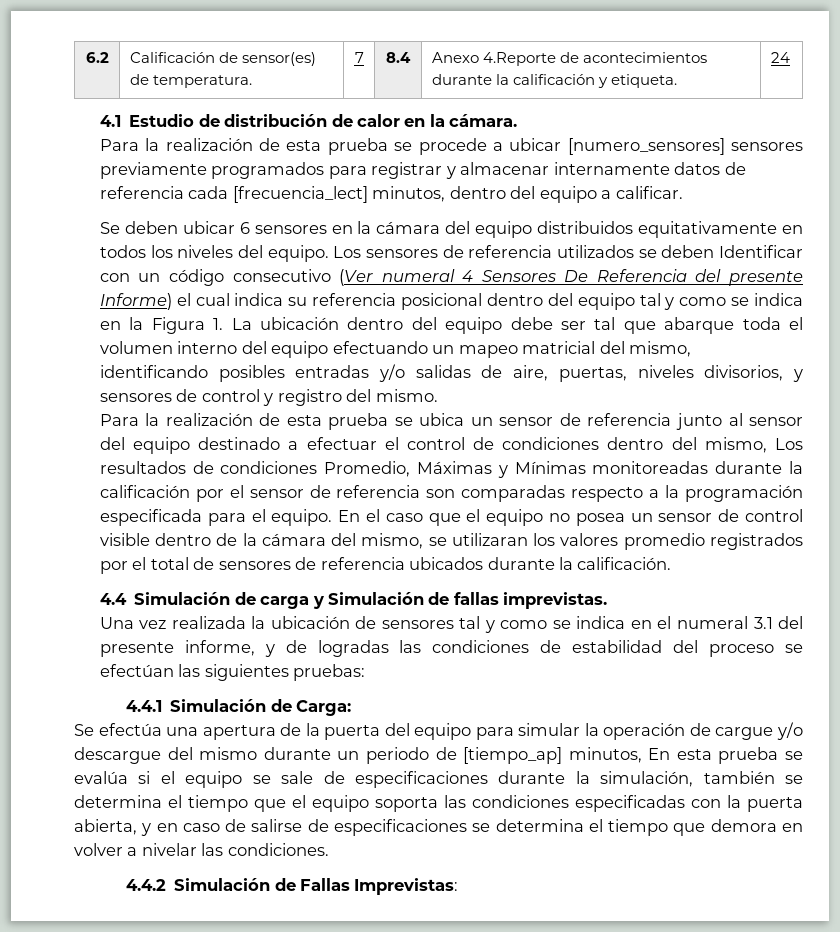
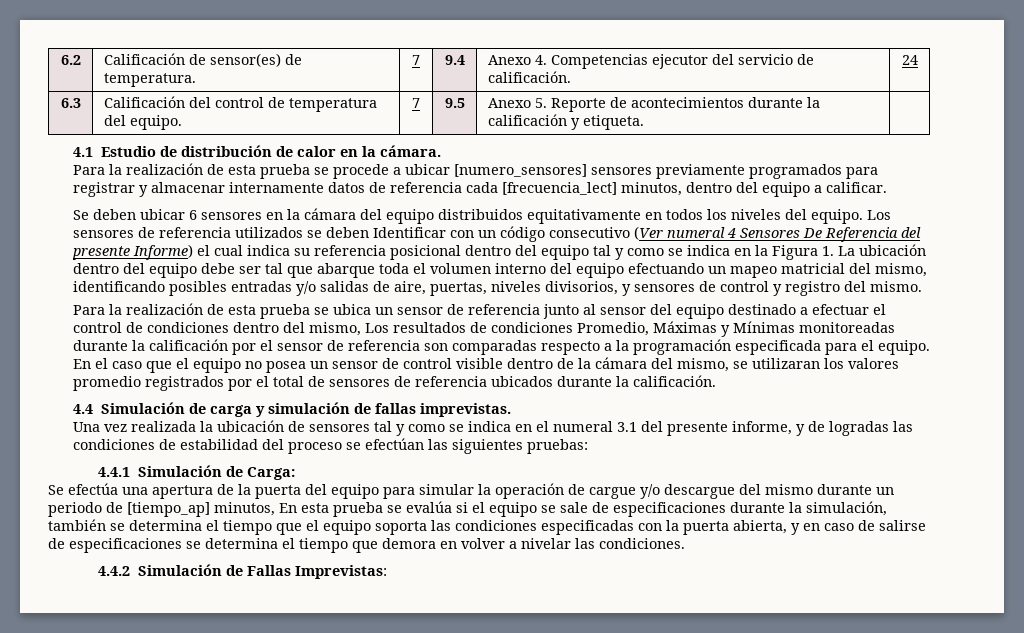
[386,52,411,63] [431,52,556,66] 8.4 | Anexo 4.Reporte -> [444,55,465,65] [487,54,814,69] [487,71,571,83] [901,55,918,65] [60,98,81,108] [103,96,377,112] [103,115,182,130] [412,98,420,108] [444,98,465,108] [487,98,606,112] 9.4 | Anexo 4. Competencias ejecutor del servicio de calificación. | 24 // 6.3 | Calificación del control de temperatura del equipo. | 7 | 9.5 | Anexo 5. Reporte
[770,52,790,63] 24 -> (644, 122) none
[327,592,424,605] Simulación -> [267,402,350,414] simulación

